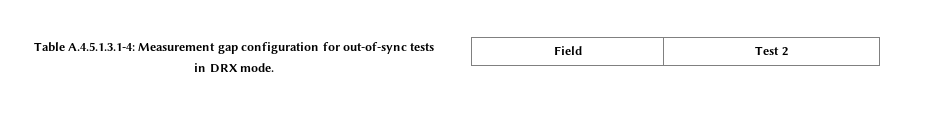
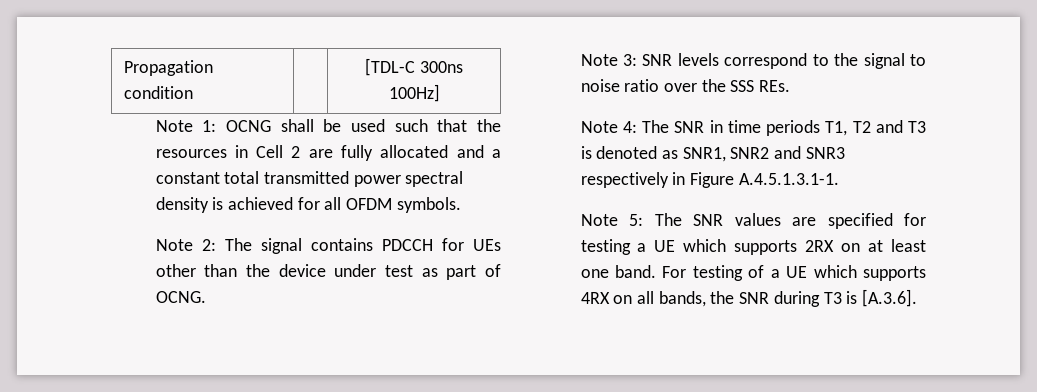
[33,42,435,54] [194,63,274,73] [553,46,582,55] [755,46,788,56] Table A.4.5.1.3.1-4: Measurement gap configuration for out-of-sync tests in DRX mode. // Field | Test 2 -> [123,60,213,76] [123,86,193,99] [365,58,463,76] [388,84,440,102] [155,119,502,132] [155,145,502,161] [155,171,464,187] [155,197,461,213] [155,238,501,254] [155,264,502,280] [155,291,206,303] [580,53,926,69] [580,79,791,92] [580,120,927,136] [580,146,845,162] [580,172,839,188] [580,213,926,229] [580,239,926,255] [580,265,926,281] [580,289,918,307] Propagation condition | | [TDL-C 300ns 100Hz] // Note 1: OCNG shall be used such that the resources in Cell 2 are fully allocated and a constant total transmitted power spectral density is achieved for all OFDM symbols. // Note 2: The signal contains PDCCH for UEs other than the device under test as part of OCNG. // Note 3: SNR levels correspond to the signal to noise ratio over the SSS REs. // Note 4: The SNR in time periods T1, T2 and T3 is denoted as SNR1, SNR2 and SNR3 respectively in Figure A.4.5.1.3.1-1. // Note 5: The SNR values are specified for testing a UE which supports 2RX on at least one band. For testing of a UE which supports 4RX on all bands, the SNR during T3 is [A.3.6].

